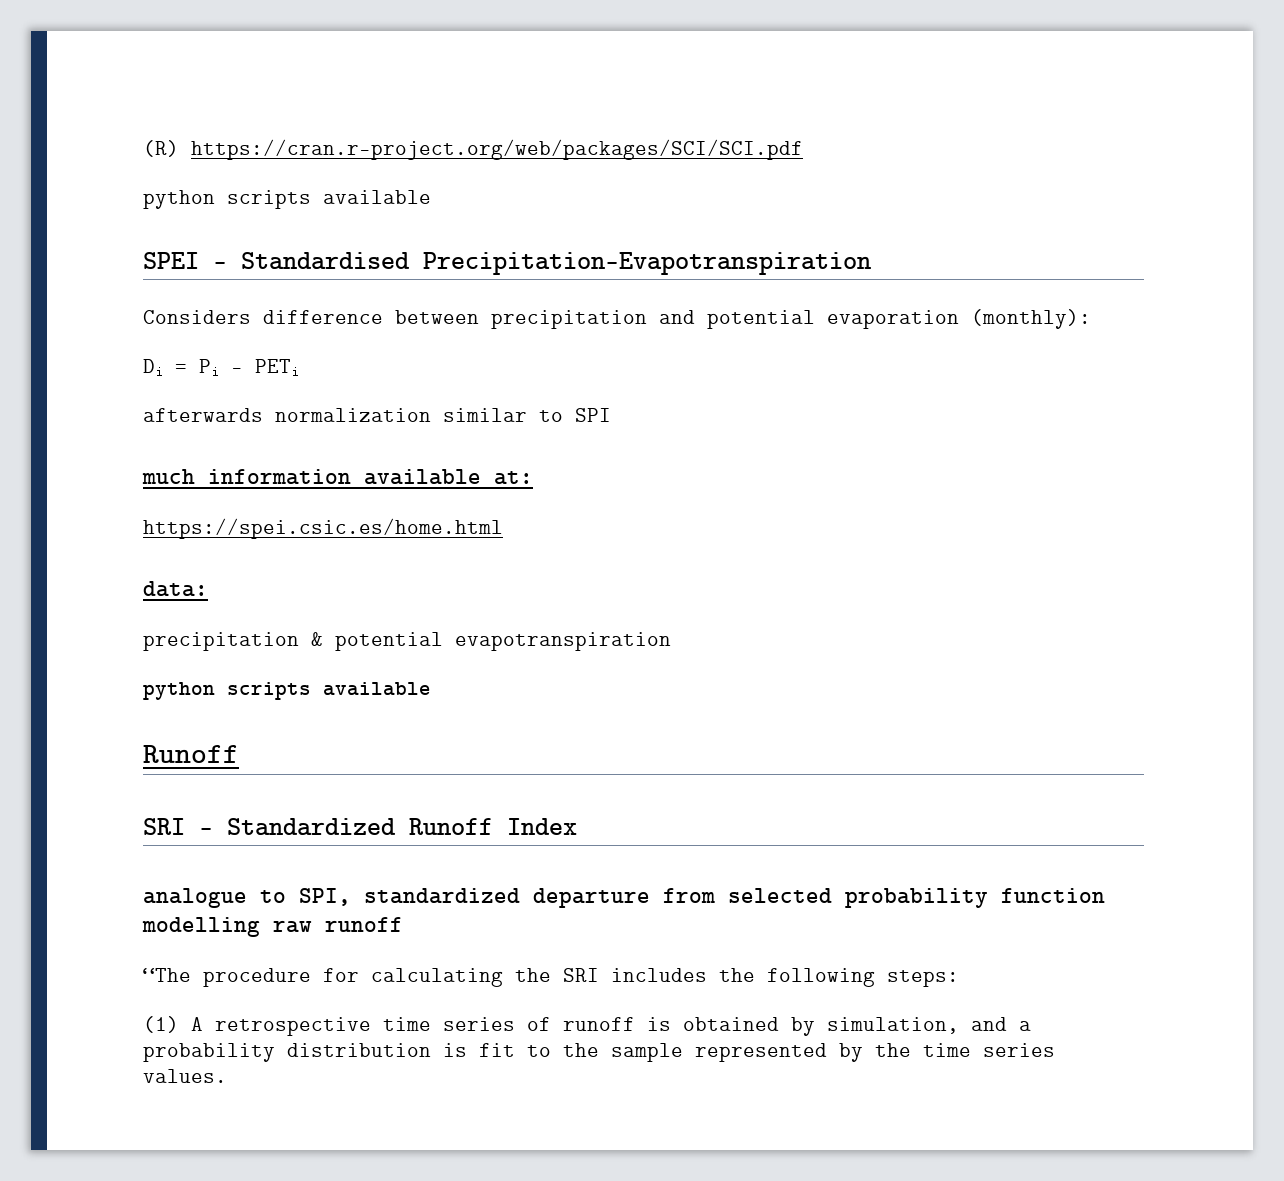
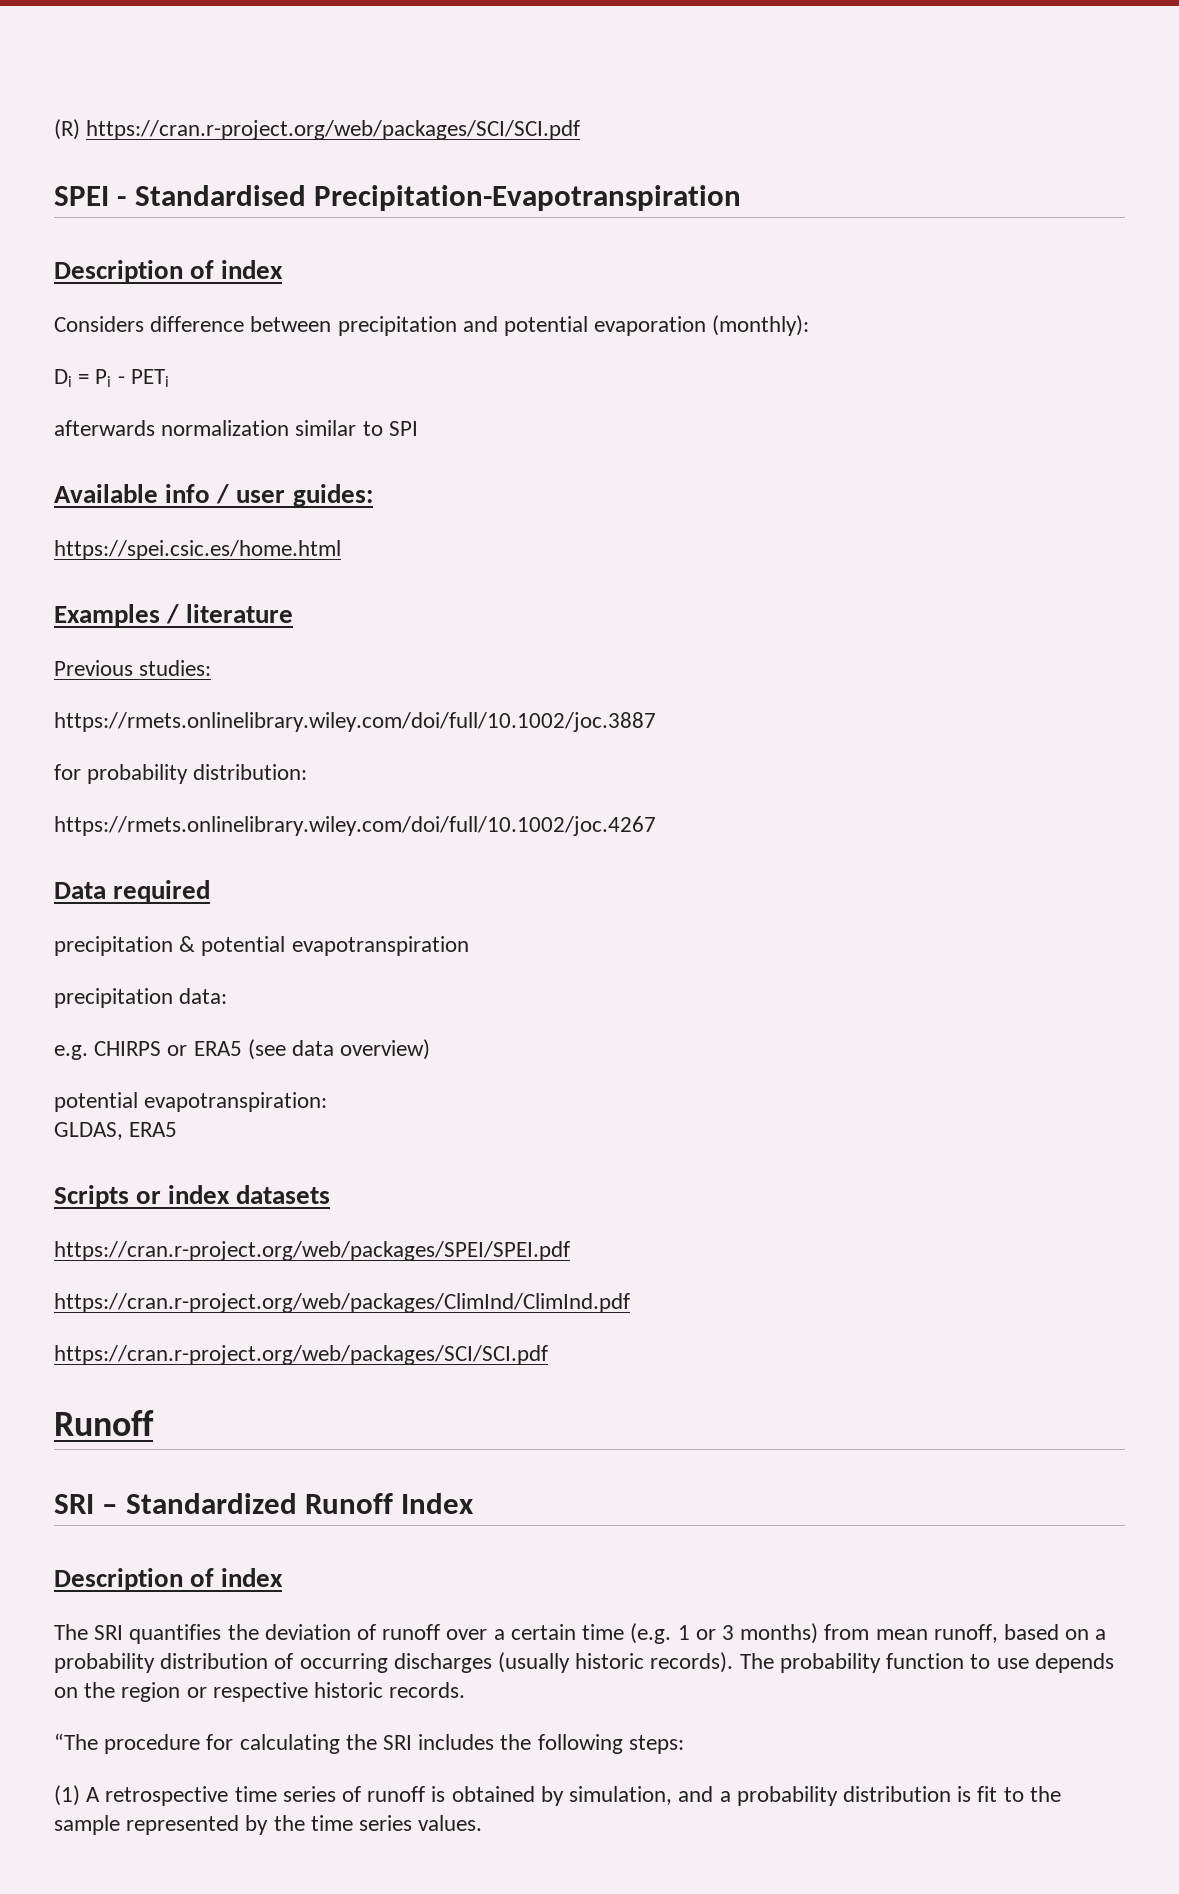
[143,190,431,209] // python scripts available -> (581, 130) none
(872, 263) none -> [54,260,284,283] // Description of index
[142,469,533,485] [143,518,503,539] [143,581,208,597] [143,632,671,651] [143,682,431,700] much information available at: // https://spei.csic.es/home.html // data: // precipitation & potential evapotranspiration // python scripts available -> [54,484,373,507] [54,540,341,560] [54,604,294,627] [54,660,212,676] [54,712,656,732] [54,764,308,784] [54,816,656,836] [54,880,211,903] [54,936,469,956] [54,988,228,1008] [54,1039,431,1060] [54,1092,328,1112] [54,1122,178,1140] [54,1185,331,1208] [54,1241,570,1261] [54,1293,630,1313] [54,1345,548,1365] Available info / user guides: // https://spei.csic.es/home.html // Examples / literature // Previous studies: // https://rmets.onlinelibrary.wiley.com/doi/full/10.1002/joc.3887 // for probability distribution: // https://rmets.onlinelibrary.wiley.com/doi/full/10.1002/joc.4267 // Data required // precipitation & potential evapotranspiration // precipitation data: // e.g. CHIRPS or ERA5 (see data overview) // potential evapotranspiration: // GLDAS, ERA5 // Scripts or index datasets // https://cran.r-project.org/web/packages/SPEI/SPEI.pdf // https://cran.r-project.org/web/packages/ClimInd/ClimInd.pdf // https://cran.r-project.org/web/packages/SCI/SCI.pdf
[143,888,1105,908] [142,917,403,937] analogue to SPI, standardized departure from selected probability function modelling raw runoff -> [54,1568,284,1591] [54,1623,1107,1644] [54,1652,1114,1673] [54,1682,466,1702] Description of index // The SRI quantifies the deviation of runoff over a certain time (e.g. 1 or 3 months) from mean runoff, based on a probability distribution of occurring discharges (usually historic records). The probability function to use depends on the region or respective historic records.

